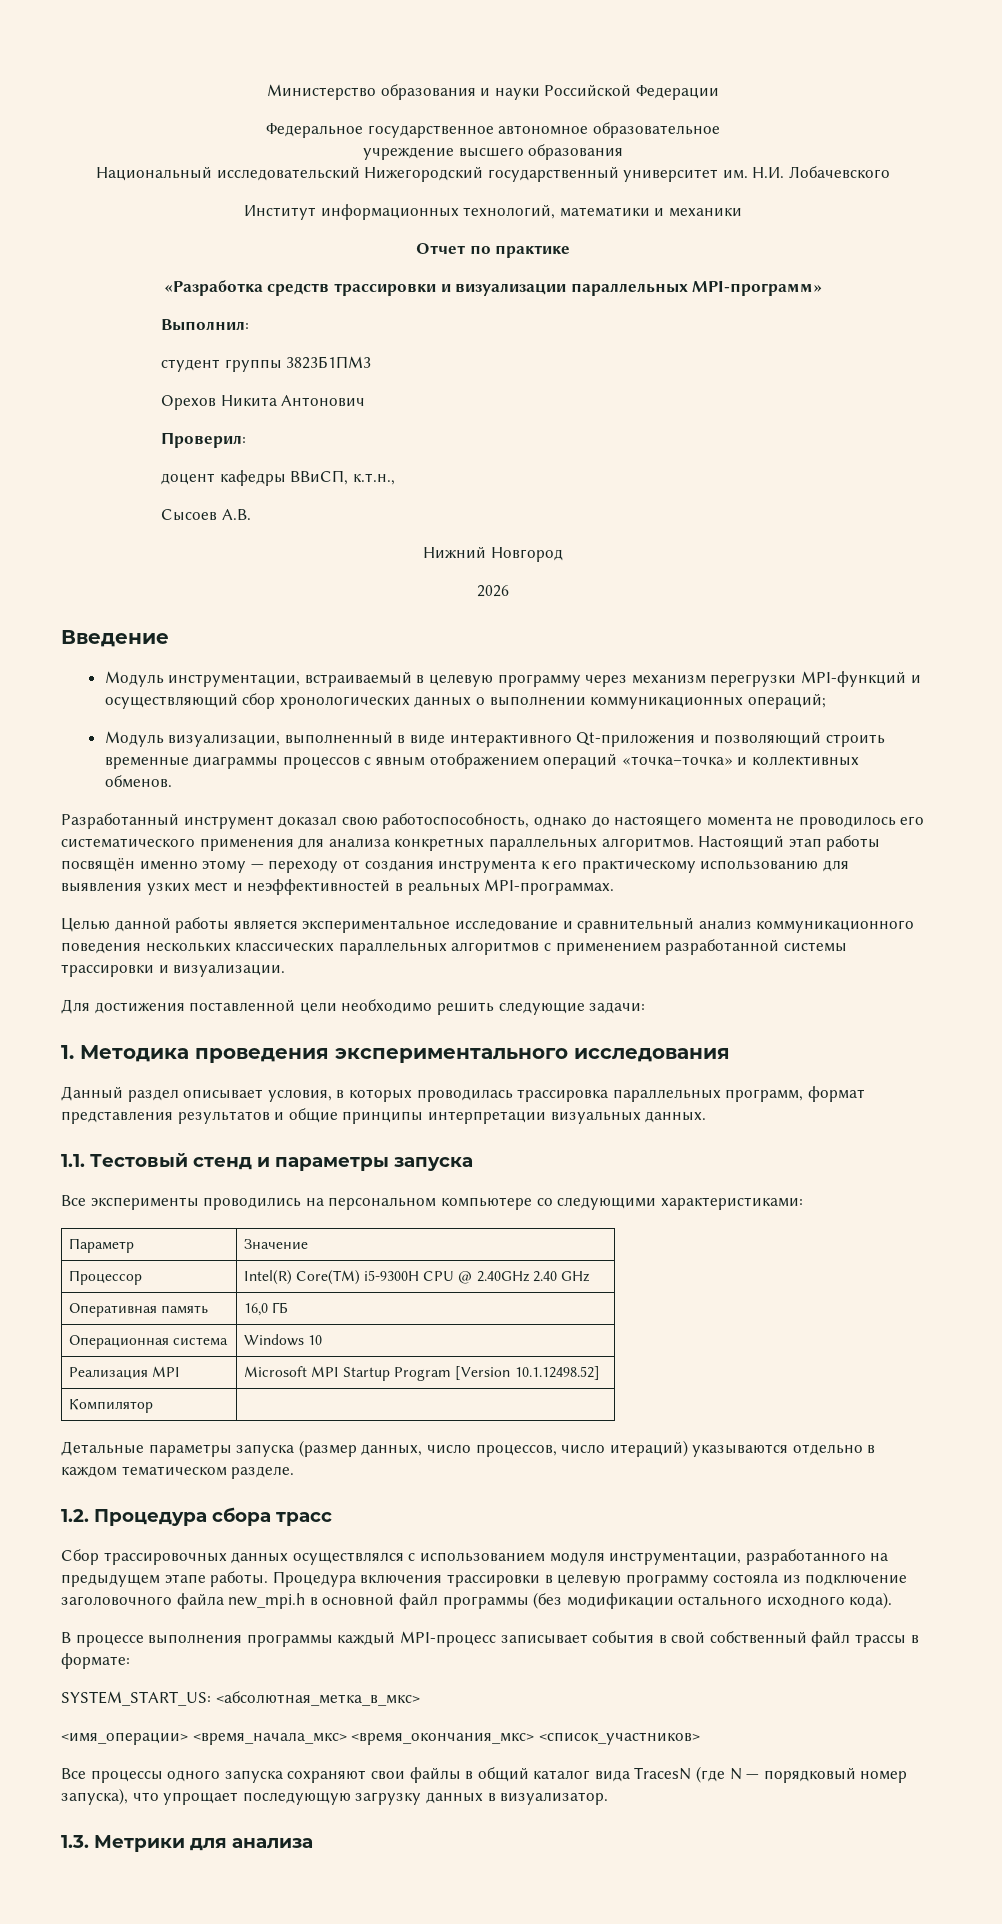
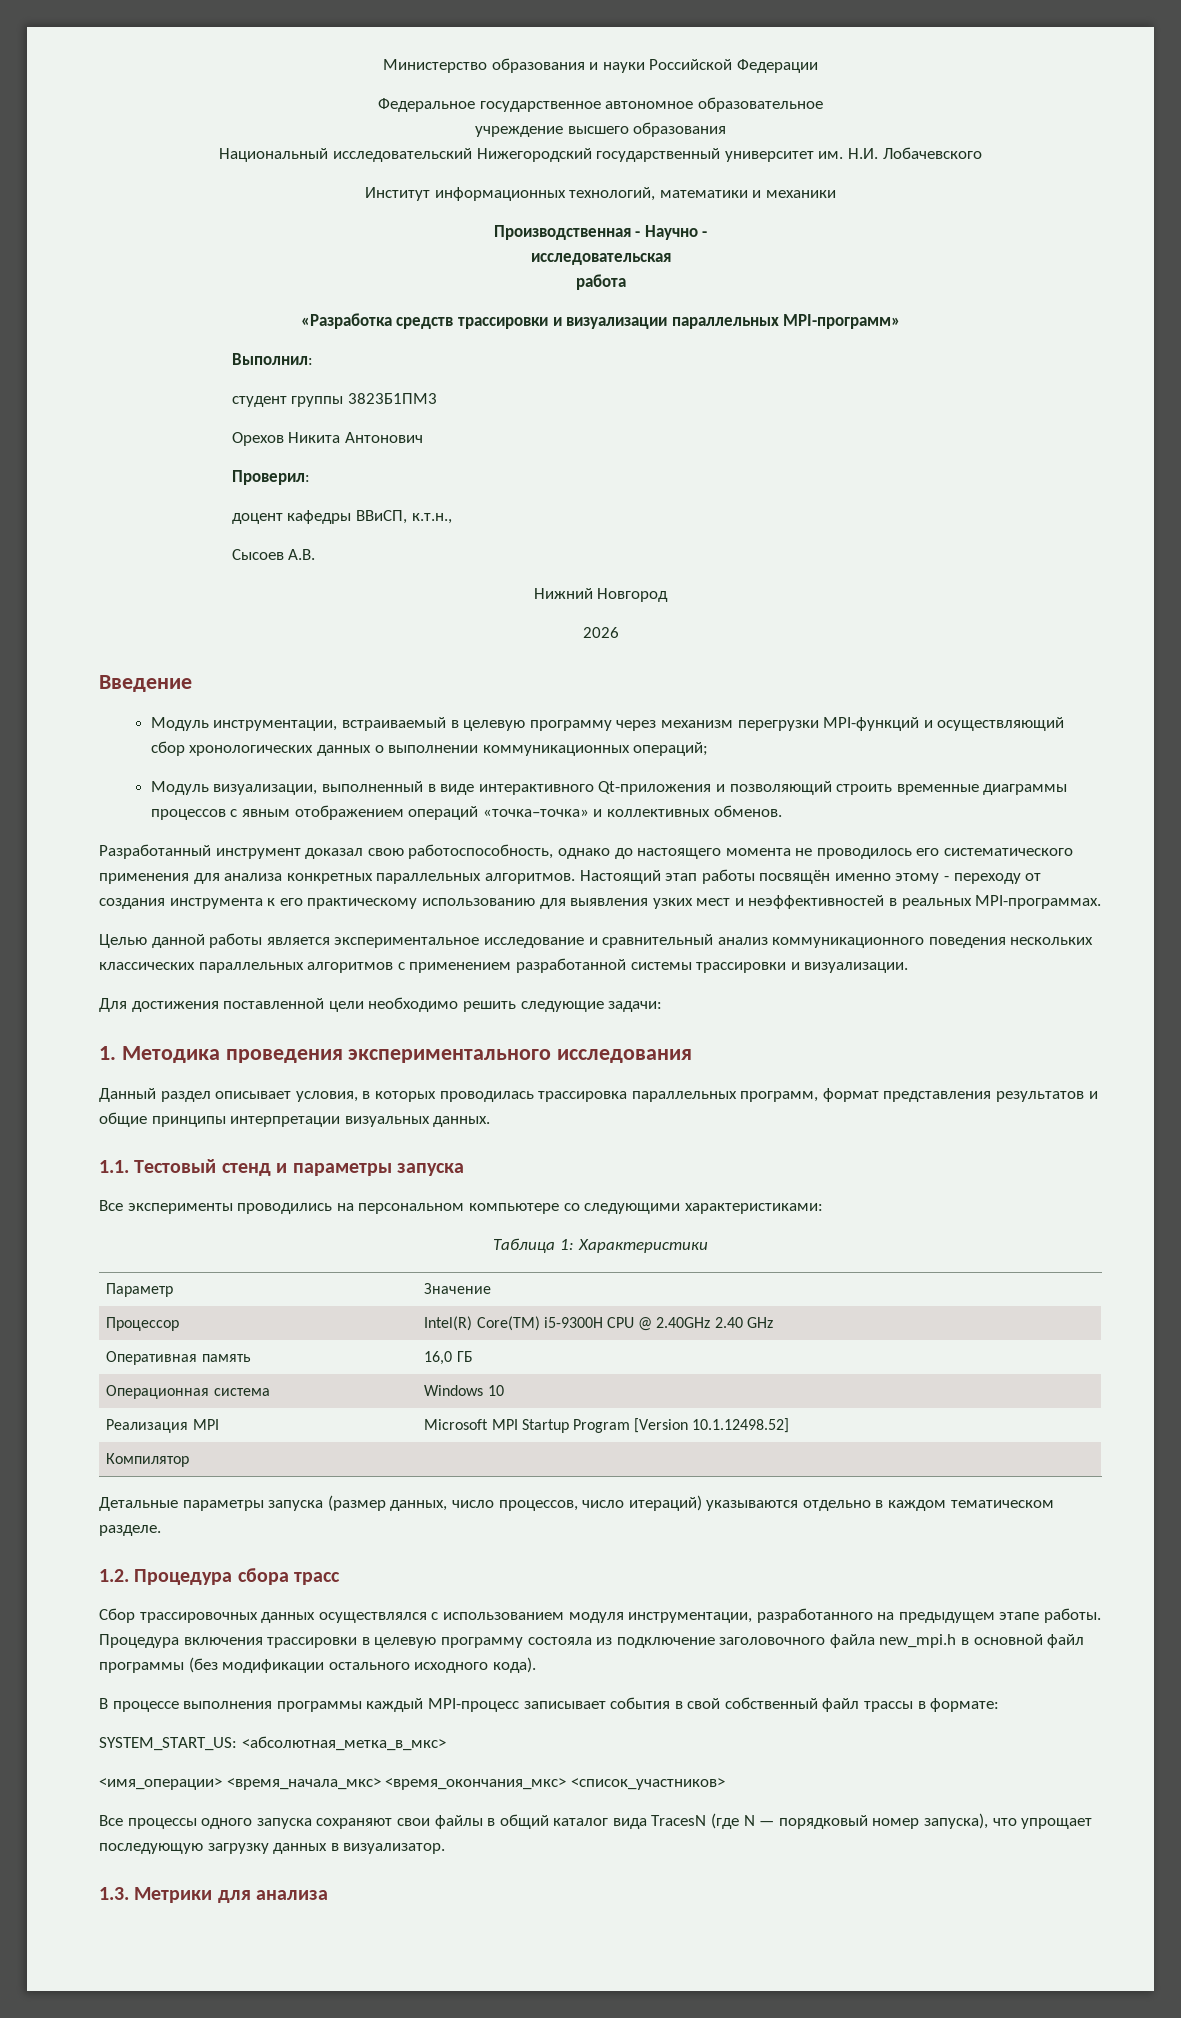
[415,243,571,258] Отчет по практике -> [493,225,708,240] [530,253,671,265] [575,274,626,290] Производственная - Научно - // исследовательская // работа
[250,864,264,869] — -> [944,876,950,881] -
(803, 1203) none -> [493,1238,708,1253] // Таблица 1: Характеристики

